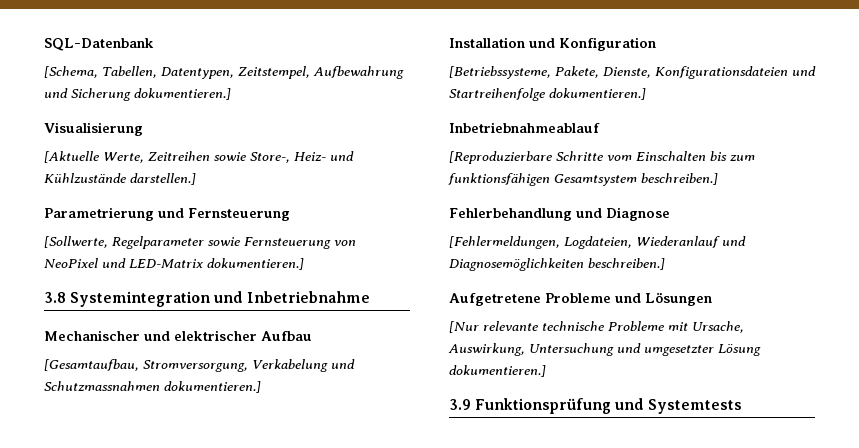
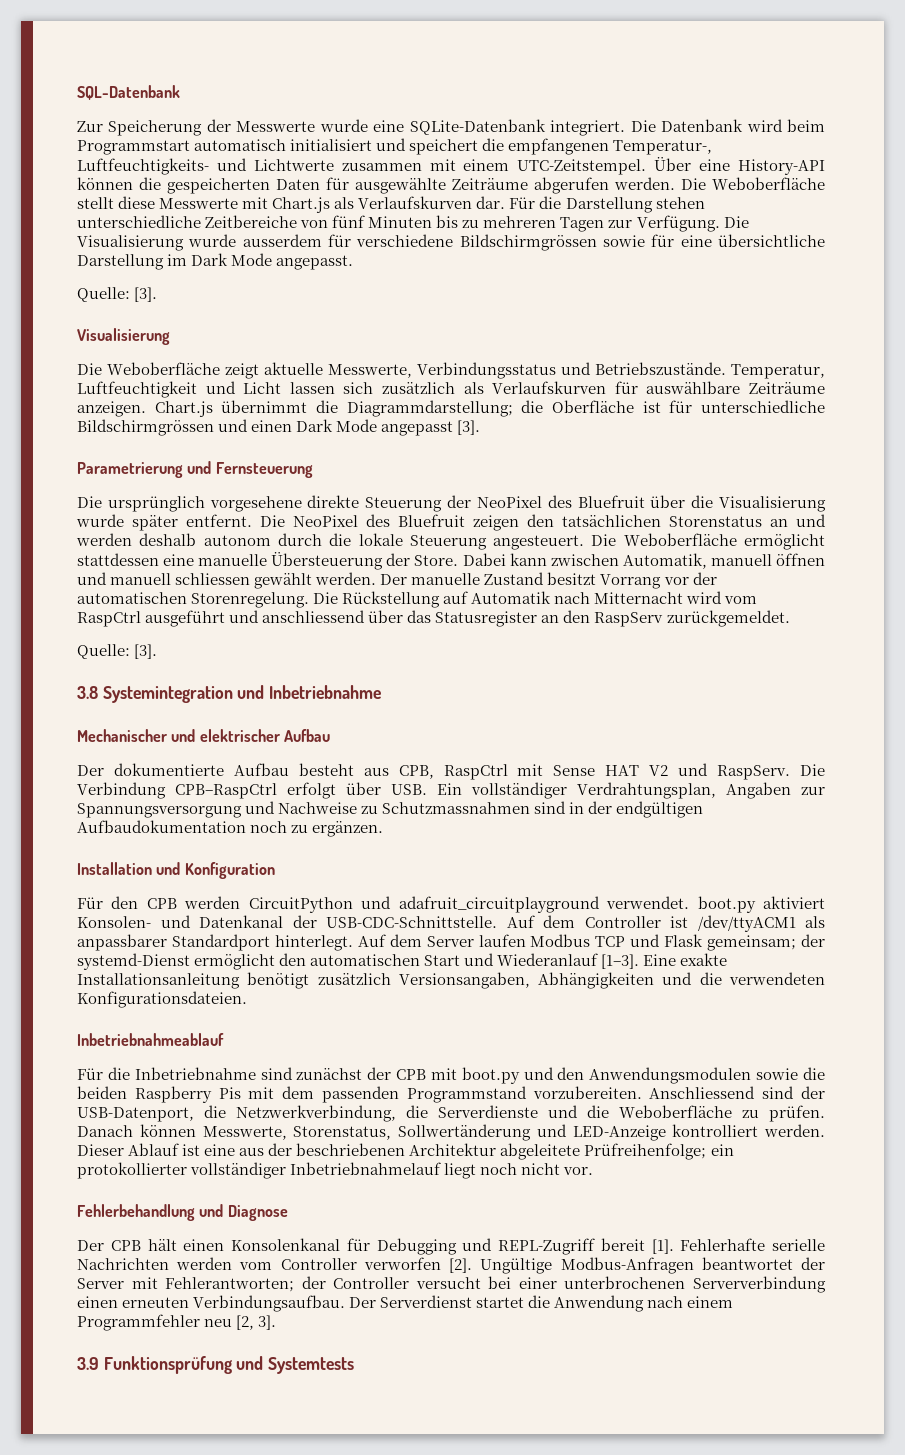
[44,66,404,79] [44,88,231,101] [44,122,143,136] [44,151,354,163] [44,173,196,185] [44,207,290,221] [44,236,356,249] [44,258,304,270] [Schema, Tabellen, Datentypen, Zeitstempel, Aufbewahrung und Sicherung dokumentieren.] // Visualisierung // [Aktuelle Werte, Zeitreihen sowie Store-, Heiz- und Kühlzustände darstellen.] // Parametrierung und Fernsteuerung // [Sollwerte, Regelparameter sowie Fernsteuerung von NeoPixel und LED-Matrix dokumentieren.] -> [77,119,826,136] [77,138,713,155] [77,157,825,175] [77,177,825,194] [77,196,705,213] [77,215,749,232] [77,234,825,251] [77,253,354,270] [77,287,158,302] [77,328,170,345] [77,362,825,379] [77,381,826,398] [77,400,825,417] [77,419,481,436] [77,461,313,478] [77,495,827,512] [76,514,826,531] [76,533,825,550] [77,552,826,570] [77,572,717,589] [77,591,758,608] [77,610,790,627] [77,644,158,659] Zur Speicherung der Messwerte wurde eine SQLite-Datenbank integriert. Die Datenbank wird beim Programmstart automatisch initialisiert und speichert die empfangenen Temperatur-, Luftfeuchtigkeits- und Lichtwerte zusammen mit einem UTC-Zeitstempel. Über eine History-API können die gespeicherten Daten für ausgewählte Zeiträume abgerufen werden. Die Weboberfläche stellt diese Messwerte mit Chart.js als Verlaufskurven dar. Für die Darstellung stehen unterschiedliche Zeitbereiche von fünf Minuten bis zu mehreren Tagen zur Verfügung. Die Visualisierung wurde ausserdem für verschiedene Bildschirmgrössen sowie für eine übersichtliche Darstellung im Dark Mode angepasst. // Quelle: [3]. // Visualisierung // Die Weboberfläche zeigt aktuelle Messwerte, Verbindungsstatus und Betriebszustände. Temperatur, Luftfeuchtigkeit und Licht lassen sich zusätzlich als Verlaufskurven für auswählbare Zeiträume anzeigen. Chart.js übernimmt die Diagrammdarstellung; die Oberfläche ist für unterschiedliche Bildschirmgrössen und einen Dark Mode angepasst [3]. // Parametrierung und Fernsteuerung // Die ursprünglich vorgesehene direkte Steuerung der NeoPixel des Bluefruit über die Visualisierung wurde später entfernt. Die NeoPixel des Bluefruit zeigen den tatsächlichen Storenstatus an und werden deshalb autonom durch die lokale Steuerung angesteuert. Die Weboberfläche ermöglicht stattdessen eine manuelle Übersteuerung der Store. Dabei kann zwischen Automatik, manuell öffnen und manuell schliessen gewählt werden. Der manuelle Zustand besitzt Vorrang vor der automatischen Storenregelung. Die Rückstellung auf Automatik nach Mitternacht wird vom RaspCtrl ausgeführt und anschliessend über das Statusregister an den RaspServ zurückgemeldet. // Quelle: [3].
[44,359,355,372] [44,381,261,393] [449,37,656,51] [449,66,816,79] [449,88,646,101] [449,122,600,133] [449,151,755,164] [448,173,718,186] [449,207,670,221] [449,236,746,249] [449,258,665,271] [449,293,712,306] [449,321,744,333] [448,343,761,356] [449,365,546,377] [Gesamtaufbau, Stromversorgung, Verkabelung und Schutzmassnahmen dokumentieren.] // Installation und Konfiguration // [Betriebssysteme, Pakete, Dienste, Konfigurationsdateien und Startreihenfolge dokumentieren.] // Inbetriebnahmeablauf // [Reproduzierbare Schritte vom Einschalten bis zum funktionsfähigen Gesamtsystem beschreiben.] // Fehlerbehandlung und Diagnose // [Fehlermeldungen, Logdateien, Wiederanlauf und Diagnosemöglichkeiten beschreiben.] // Aufgetretene Probleme und Lösungen // [Nur relevante technische Probleme mit Ursache, Auswirkung, Untersuchung und umgesetzter Lösung dokumentieren.] -> [77,763,825,780] [77,782,825,799] [77,801,704,818] [77,820,384,837] [77,862,275,879] [77,896,825,913] [77,915,825,932] [77,934,825,951] [77,953,728,970] [77,972,826,989] [77,991,247,1008] [77,1033,224,1046] [77,1067,825,1084] [77,1086,825,1103] [77,1105,825,1122] [77,1124,825,1141] [77,1143,734,1160] [77,1162,594,1179] [77,1204,288,1221] [77,1238,825,1255] [77,1257,825,1274] [77,1276,826,1293] [77,1295,734,1312] [77,1314,277,1331] Der dokumentierte Aufbau besteht aus CPB, RaspCtrl mit Sense HAT V2 und RaspServ. Die Verbindung CPB–RaspCtrl erfolgt über USB. Ein vollständiger Verdrahtungsplan, Angaben zur Spannungsversorgung und Nachweise zu Schutzmassnahmen sind in der endgültigen Aufbaudokumentation noch zu ergänzen. // Installation und Konfiguration // Für den CPB werden CircuitPython und adafruit_circuitplayground verwendet. boot.py aktiviert Konsolen- und Datenkanal der USB-CDC-Schnittstelle. Auf dem Controller ist /dev/ttyACM1 als anpassbarer Standardport hinterlegt. Auf dem Server laufen Modbus TCP und Flask gemeinsam; der systemd-Dienst ermöglicht den automatischen Start und Wiederanlauf [1–3]. Eine exakte Installationsanleitung benötigt zusätzlich Versionsangaben, Abhängigkeiten und die verwendeten Konfigurationsdateien. // Inbetriebnahmeablauf // Für die Inbetriebnahme sind zunächst der CPB mit boot.py und den Anwendungsmodulen sowie die beiden Raspberry Pis mit dem passenden Programmstand vorzubereiten. Anschliessend sind der USB-Datenport, die Netzwerkverbindung, die Serverdienste und die Weboberfläche zu prüfen. Danach können Messwerte, Storenstatus, Sollwertänderung und LED-Anzeige kontrolliert werden. Dieser Ablauf ist eine aus der beschriebenen Architektur abgeleitete Prüfreihenfolge; ein protokollierter vollständiger Inbetriebnahmelauf liegt noch nicht vor. // Fehlerbehandlung und Diagnose // Der CPB hält einen Konsolenkanal für Debugging und REPL-Zugriff bereit [1]. Fehlerhafte serielle Nachrichten werden vom Controller verworfen [2]. Ungültige Modbus-Anfragen beantwortet der Server mit Fehlerantworten; der Controller versucht bei einer unterbrochenen Serververbindung einen erneuten Verbindungsaufbau. Der Serverdienst startet die Anwendung nach einem Programmfehler neu [2, 3].

